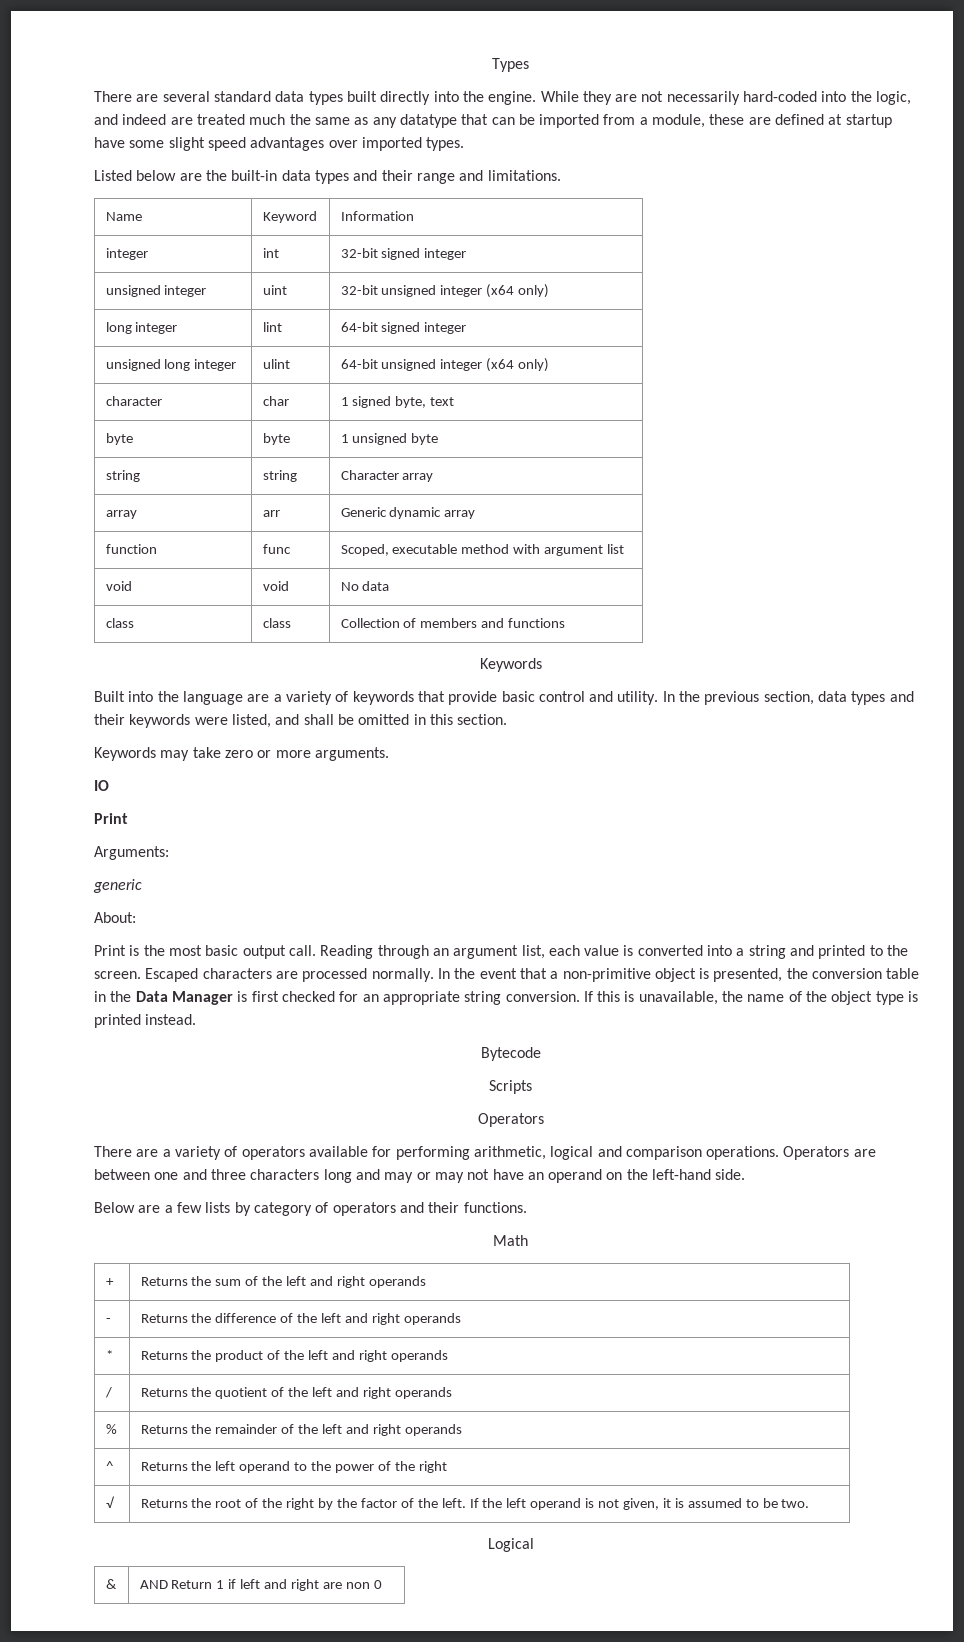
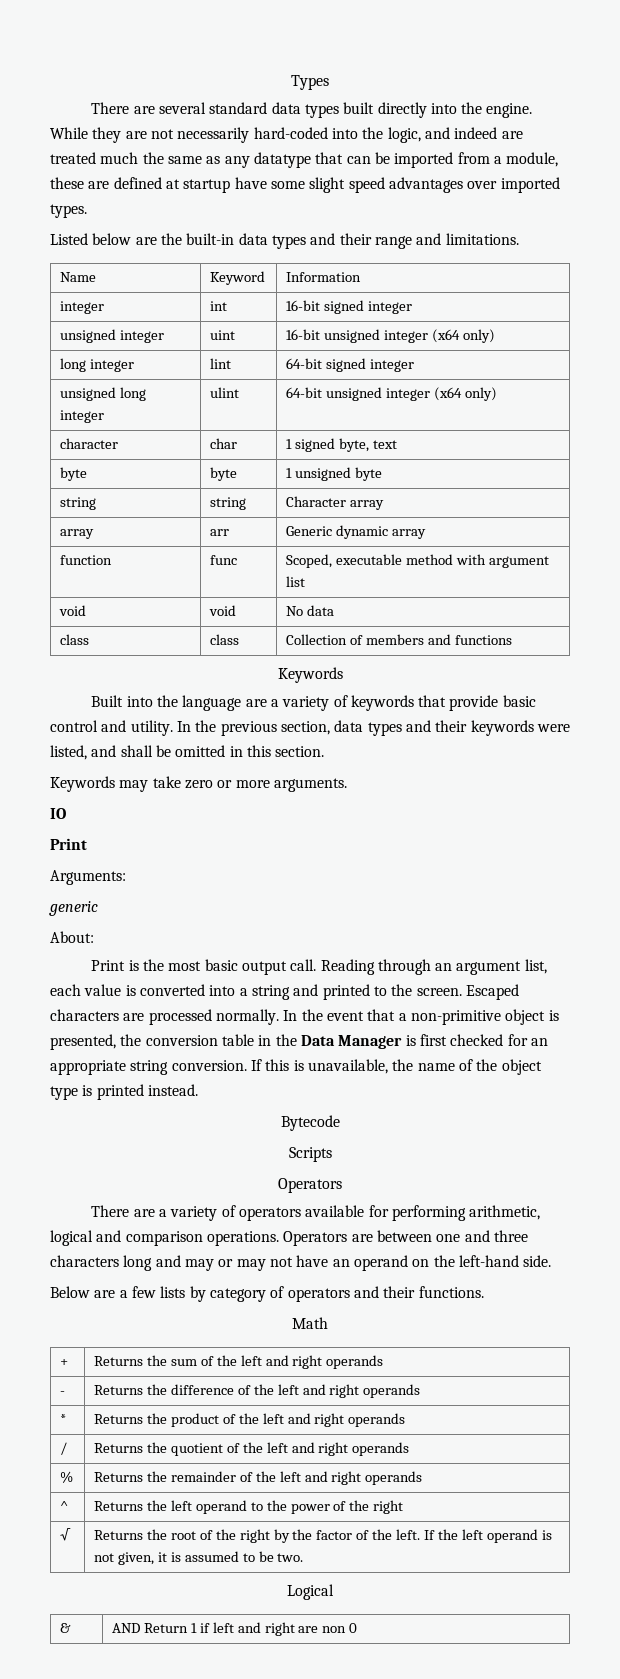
[340,248,378,258] 32-bit -> [286,300,321,311] 16-bit
[340,285,378,295] 32-bit -> [286,329,321,340] 16-bit

